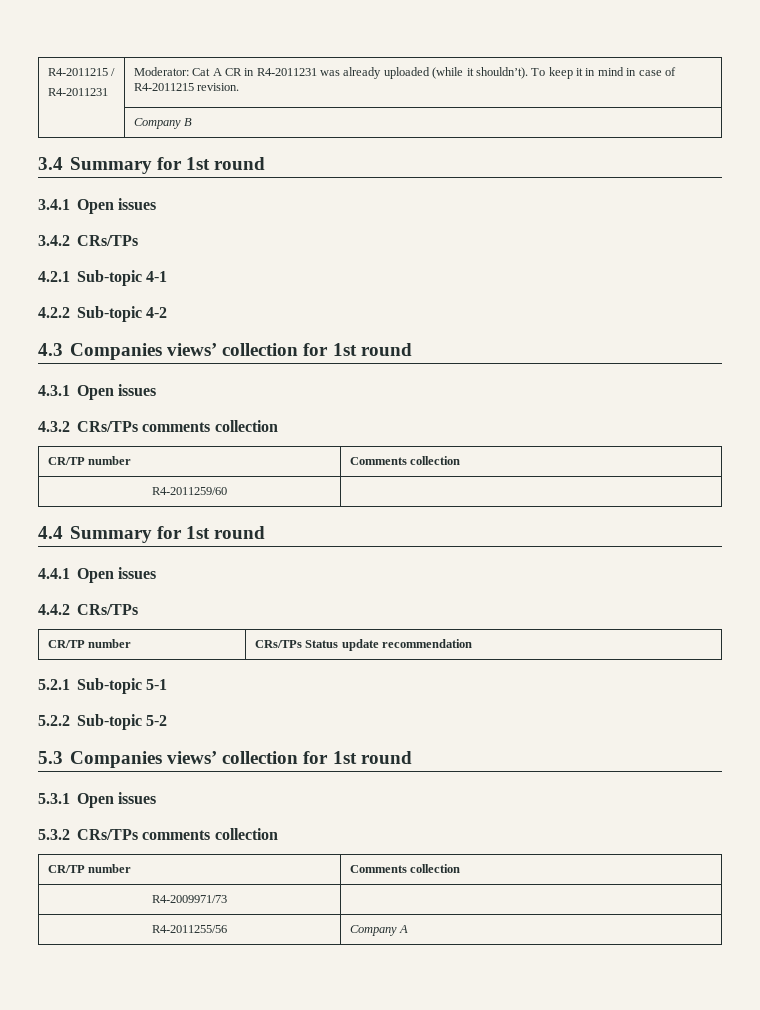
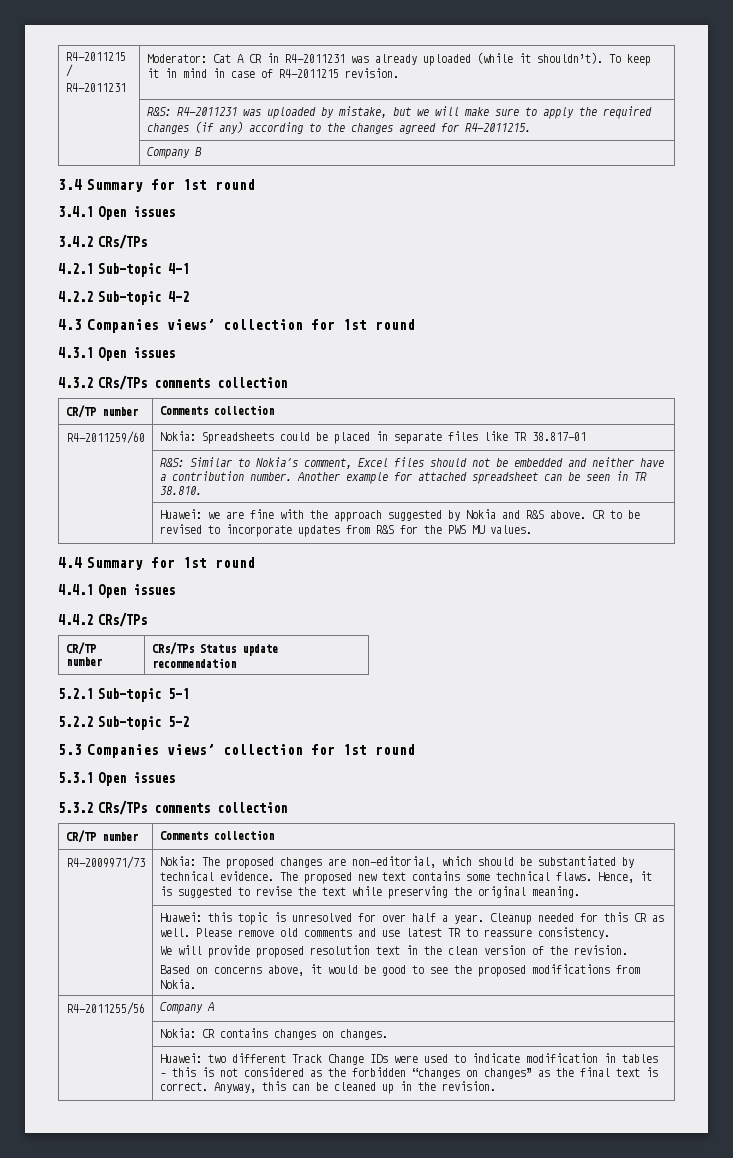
(240, 87) none -> [146,106,652,119] [146,121,531,134] // | R&S: R4-2011231 was uploaded by mistake, but we will make sure to apply the required changes (if any) according to the changes agreed for R4-2011215.
(227, 491) none -> [159,431,586,444] [159,457,664,469] [159,471,647,484] [159,486,202,495] [159,509,640,522] [159,524,532,537] Nokia: Spreadsheets could be placed in separate files like TR 38.817-01 // | R&S: Similar to Nokia’s comment, Excel files should not be embedded and neither have a contribution number. Another example for attached spreadsheet can be seen in TR 38.810. // | Huawei: we are fine with the approach suggested by Nokia and R&S above. CR to be revised to incorporate updates from R&S for the PWS MU values.
[152,925,227,933] [349,925,409,936] // R4-2011255/56 | Company A -> [159,856,634,869] [159,871,652,884] [159,886,580,899] [159,912,664,925] [159,927,610,939] [159,945,628,958] [159,964,640,977] [159,979,196,989] [66,1002,145,1015] [159,1002,214,1014] [159,1028,388,1040] [159,1053,658,1065] [159,1067,658,1079] [159,1081,496,1094] Nokia: The proposed changes are non-editorial, which should be substantiated by technical evidence. The proposed new text contains some technical flaws. Hence, it is suggested to revise the text while preserving the original meaning. // | Huawei: this topic is unresolved for over half a year. Cleanup needed for this CR as well. Please remove old comments and use latest TR to reassure consistency. // We will provide proposed resolution text in the clean version of the revision. // Based on concerns above, it would be good to see the proposed modifications from Nokia. // R4-2011255/56 | Company A // | Nokia: CR contains changes on changes. // | Huawei: two different Track Change IDs were used to indicate modification in tables – this is not considered as the forbidden “changes on changes” as the final text is correct. Anyway, this can be cleaned up in the revision.

